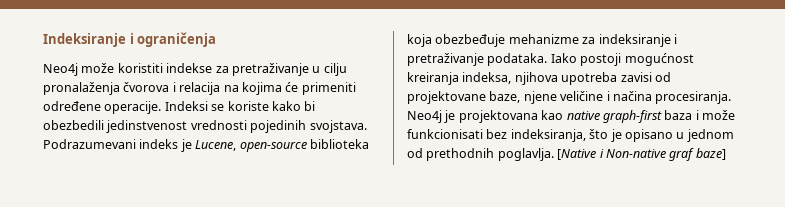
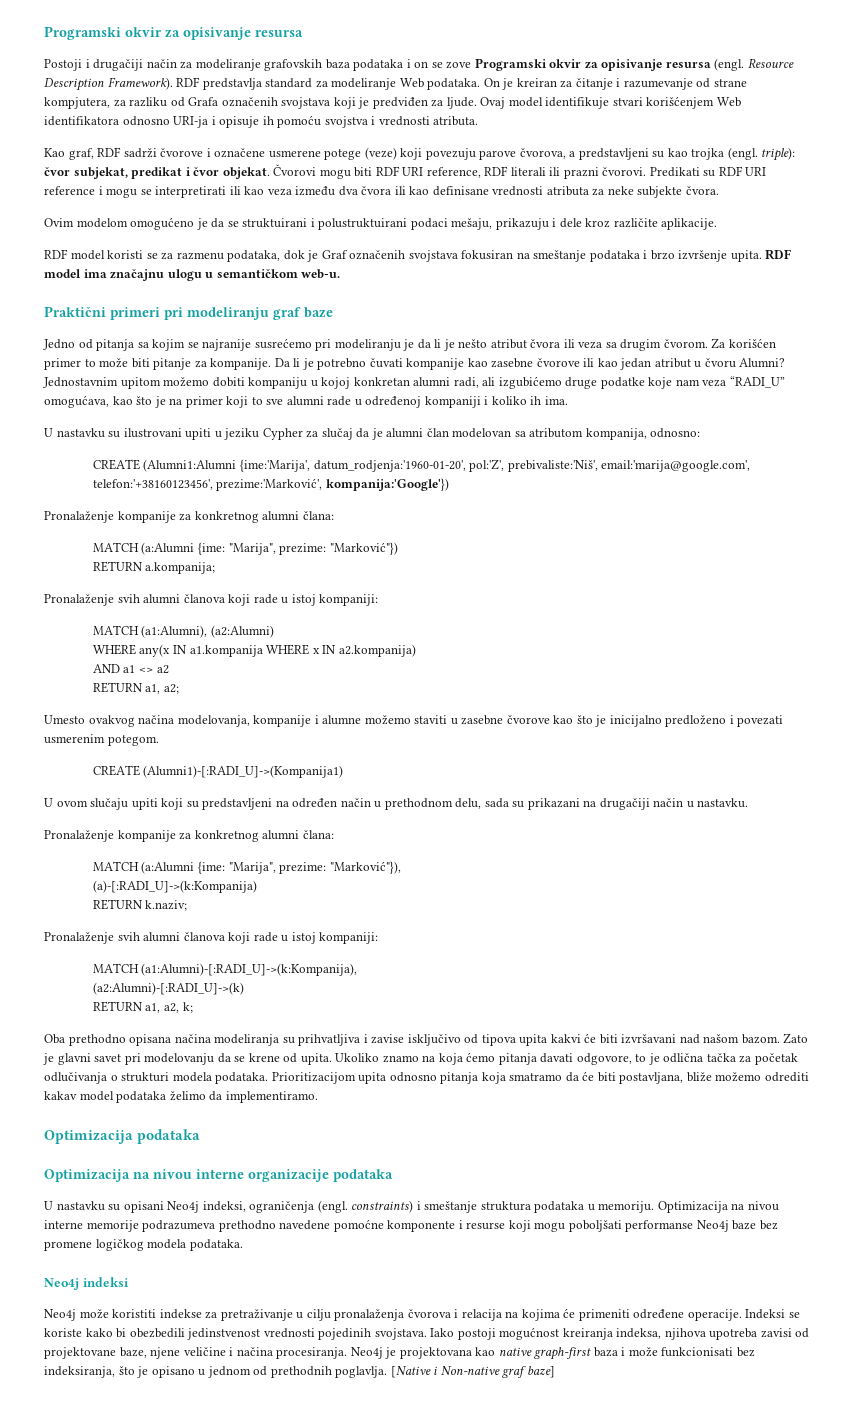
[43,32,217,47] Indeksiranje i ograničenja -> [44,26,303,40] [44,58,794,71] [44,77,747,91] [44,96,741,109] [44,115,479,128] [44,147,796,161] [44,164,767,179] [44,186,719,198] [44,217,718,230] [44,249,792,262] [44,268,341,281] [44,306,333,320] [43,338,776,351] [44,358,786,370] [43,376,785,389] [44,395,568,408] [44,428,701,440] [92,459,751,472] [92,478,449,491] [44,511,334,523] [92,542,398,555] [92,561,216,574] [44,594,379,606] [92,625,274,638] [92,644,416,657] [92,664,169,674] [92,682,179,694] [44,715,784,727] [44,734,159,746] [92,765,344,778] [44,798,749,810] [44,830,334,842] [92,861,401,874] [92,880,257,893] [92,899,188,911] [44,932,379,944] [92,963,358,976] [92,982,244,995] [92,1001,193,1013] [44,1033,809,1046] [43,1052,798,1065] [44,1071,809,1084] [44,1091,318,1103] [44,1129,201,1144] [44,1169,393,1182] [44,1200,779,1213] [44,1219,778,1232] [44,1239,243,1251] [44,1277,129,1290] Programski okvir za opisivanje resursa // Postoji i drugačiji način za modeliranje grafovskih baza podataka i on se zove Programski okvir za opisivanje resursa (engl. Resource Description Framework). RDF predstavlja standard za modeliranje Web podataka. On je kreiran za čitanje i razumevanje od strane kompjutera, za razliku od Grafa označenih svojstava koji je predviđen za ljude. Ovaj model identifikuje stvari korišćenjem Web identifikatora odnosno URI-ja i opisuje ih pomoću svojstva i vrednosti atributa. // Kao graf, RDF sadrži čvorove i označene usmerene potege (veze) koji povezuju parove čvorova, a predstavljeni su kao trojka (engl. triple): čvor subjekat, predikat i čvor objekat. Čvorovi mogu biti RDF URI reference, RDF literali ili prazni čvorovi. Predikati su RDF URI reference i mogu se interpretirati ili kao veza između dva čvora ili kao definisane vrednosti atributa za neke subjekte čvora. // Ovim modelom omogućeno je da se struktuirani i polustruktuirani podaci mešaju, prikazuju i dele kroz različite aplikacije. // RDF model koristi se za razmenu podataka, dok je Graf označenih svojstava fokusiran na smeštanje podataka i brzo izvršenje upita. RDF model ima značajnu ulogu u semantičkom web-u. // Praktični primeri pri modeliranju graf baze // Jedno od pitanja sa kojim se najranije susrećemo pri modeliranju je da li je nešto atribut čvora ili veza sa drugim čvorom. Za korišćen primer to može biti pitanje za kompanije. Da li je potrebno čuvati kompanije kao zasebne čvorove ili kao jedan atribut u čvoru Alumni? Jednostavnim upitom možemo dobiti kompaniju u kojoj konkretan alumni radi, ali izgubićemo druge podatke koje nam veza “RADI_U” omogućava, kao što je na primer koji to sve alumni rade u određenoj kompaniji i koliko ih ima. // U nastavku su ilustrovani upiti u jeziku Cypher za slučaj da je alumni član modelovan sa atributom kompanija, odnosno: // CREATE (Alumni1:Alumni {ime:'Marija', datum_rodjenja:'1960-01-20', pol:'Z', prebivaliste:'Niš', email:'marija@google.com', telefon:'+38160123456', prezime:'Marković', kompanija:'Google'}) // Pronalaženje kompanije za konkretnog alumni člana: // MATCH (a:Alumni {ime: "Marija", prezime: "Marković"}) // RETURN a.kompanija; // Pronalaženje svih alumni članova koji rade u istoj kompaniji: // MATCH (a1:Alumni), (a2:Alumni) // WHERE any(x IN a1.kompanija WHERE x IN a2.kompanija) // AND a1 <> a2 // RETURN a1, a2; // Umesto ovakvog načina modelovanja, kompanije i alumne možemo staviti u zasebne čvorove kao što je inicijalno predloženo i povezati usmerenim potegom. // CREATE (Alumni1)-[:RADI_U]->(Kompanija1) // U ovom slučaju upiti koji su predstavljeni na određen način u prethodnom delu, sada su prikazani na drugačiji način u nastavku. // Pronalaženje kompanije za konkretnog alumni člana: // MATCH (a:Alumni {ime: "Marija", prezime: "Marković"}), // (a)-[:RADI_U]->(k:Kompanija) // RETURN k.naziv; // Pronalaženje svih alumni članova koji rade u istoj kompaniji: // MATCH (a1:Alumni)-[:RADI_U]->(k:Kompanija), // (a2:Alumni)-[:RADI_U]->(k) // RETURN a1, a2, k; // Oba prethodno opisana načina modeliranja su prihvatljiva i zavise isključivo od tipova upita kakvi će biti izvršavani nad našom bazom. Zato je glavni savet pri modelovanju da se krene od upita. Ukoliko znamo na koja ćemo pitanja davati odgovore, to je odlična tačka za početak odlučivanja o strukturi modela podataka. Prioritizacijom upita odnosno pitanja koja smatramo da će biti postavljana, bliže možemo odrediti kakav model podataka želimo da implementiramo. // Optimizacija podataka // Optimizacija na nivou interne organizacije podataka // U nastavku su opisani Neo4j indeksi, ograničenja (engl. constraints) i smeštanje struktura podataka u memoriju. Optimizacija na nivou interne memorije podrazumeva prethodno navedene pomoćne komponente i resurse koji mogu poboljšati performanse Neo4j baze bez promene logičkog modela podataka. // Neo4j indeksi
[43,139,369,152] [407,34,677,47] [407,53,548,66] Podrazumevani indeks je Lucene, open-source biblioteka koja obezbeđuje mehanizme za indeksiranje i pretraživanje podataka. -> (427, 1334) none

